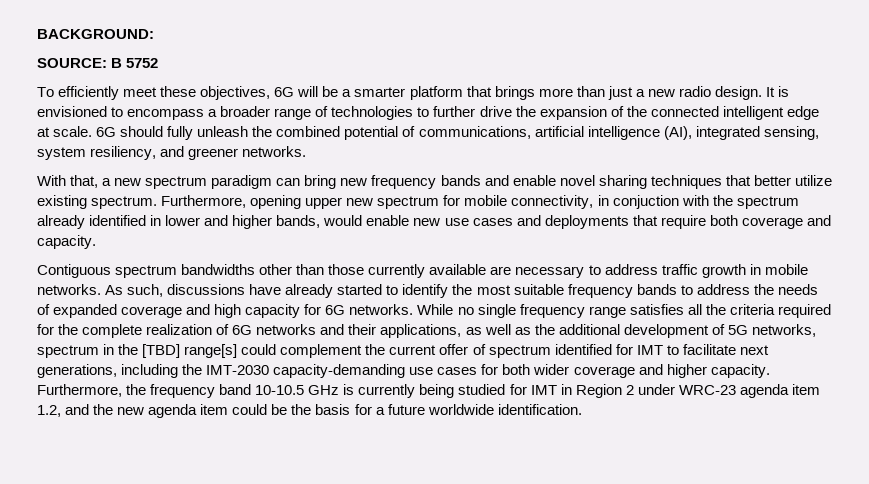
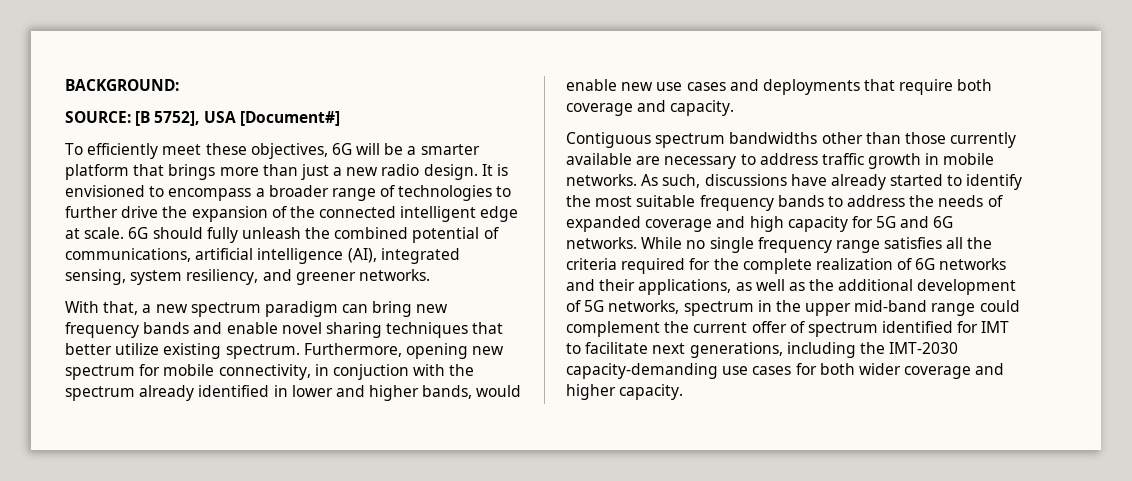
[111,58,159,68] B 5752 -> [135,111,340,126] [B 5752], USA [Document#]
[305,197,343,209] upper -> (468, 351) none
(322, 309) none -> [876,216,930,228] 5G and
[142,344,238,358] [TBD] range[s] -> [805,300,976,316] upper mid-band range
[37,384,820,398] [37,404,582,418] Furthermore, the frequency band 10-10.5 GHz is currently being studied for IMT in Region 2 under WRC-23 agenda item 1.2, and the new agenda item could be the basis for a future worldwide identification. -> (684, 392) none

